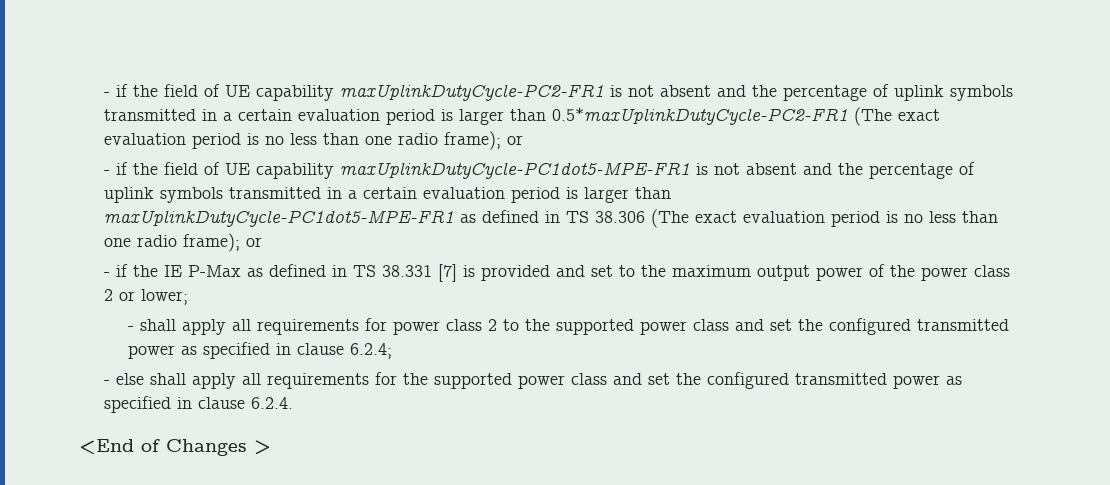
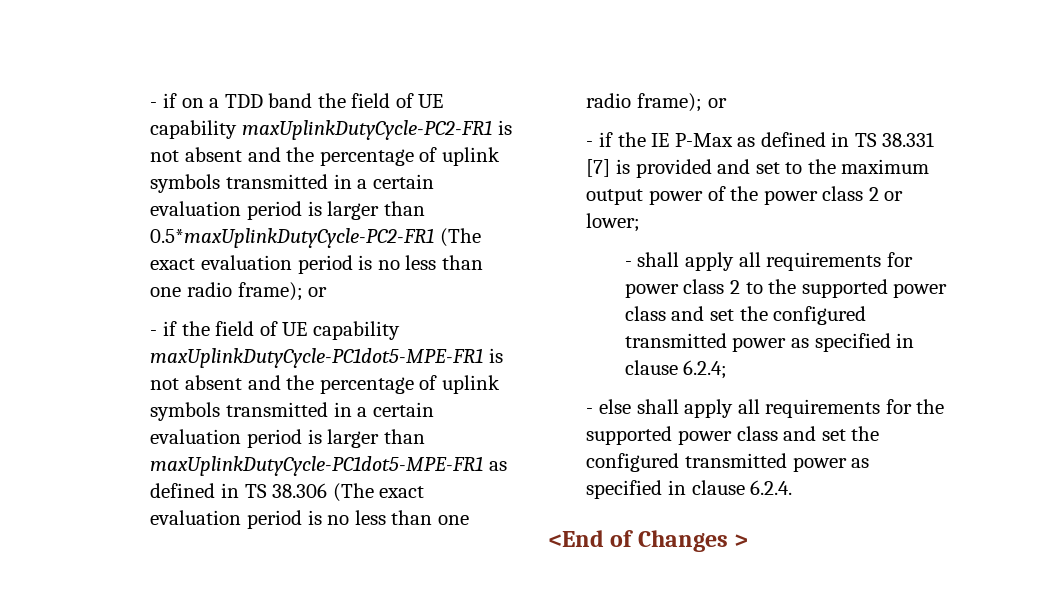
[103,84,128,97] - if -> [150,93,313,108] - if on a TDD band

